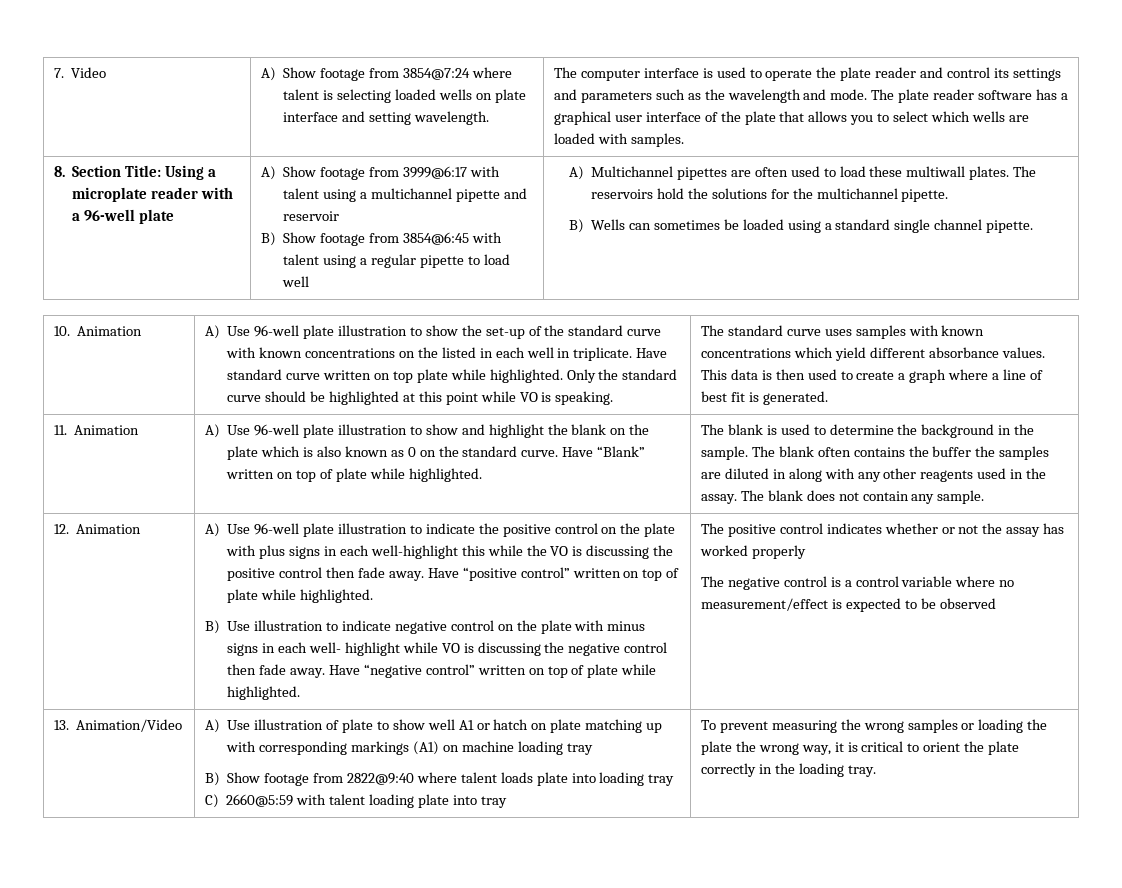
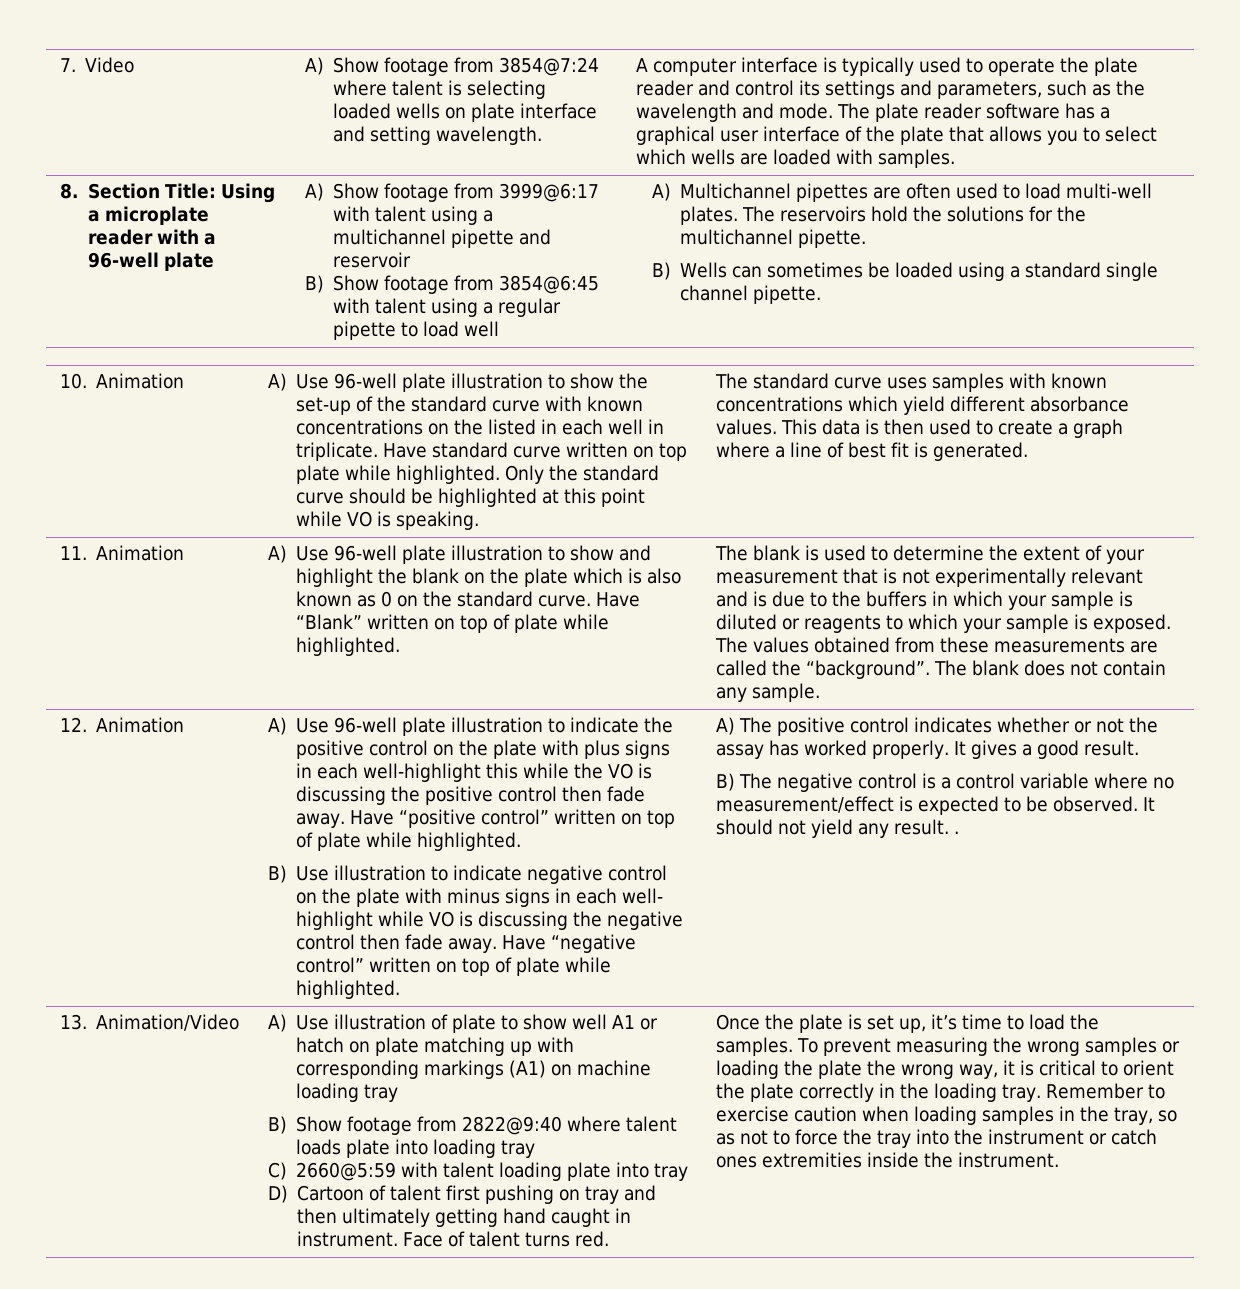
[553,67,577,78] The -> [636,58,649,72] A
(713, 73) none -> [842,57,915,76] typically
[580,91,652,103] parameters -> [937,81,1043,99] parameters,
[869,166,966,177] these multiwall -> [1066,183,1153,199] multi-well
[921,424,1035,438] [700,446,1050,460] [700,468,1047,482] [700,494,737,504] background in the sample. The blank often contains the buffer the samples are diluted in along with any other reagents used in the assay. -> [1023,545,1146,564] [716,568,1144,587] [716,591,1134,610] [716,614,1172,633] [715,637,1159,653] [716,660,931,679] extent of your measurement that is not experimentally relevant and is due to the buffers in which your sample is diluted or reagents to which your sample is exposed. The values obtained from these measurements are called the “background”.
(301, 693) none -> [716,717,736,735] A)
[751,545,806,559] properly // -> [872,740,1140,759] [716,773,736,791] properly. It gives a good result. // B)
[939,598,996,609] observed -> [1053,796,1156,812] [716,819,960,838] observed. It should not yield any result. .
(507, 802) | -> [268,1185,657,1204] [297,1208,632,1227] [297,1231,610,1247] [716,1014,1100,1033] [716,1037,794,1056] // D) Cartoon of talent first pushing on tray and then ultimately getting hand caught in instrument. Face of talent turns red. | Once the plate is set up, it’s time to load the samples.
(876, 771) none -> [1046,1083,1166,1099] [716,1106,1178,1125] [716,1129,1158,1148] [716,1152,1060,1168] Remember to exercise caution when loading samples in the tray, so as not to force the tray into the instrument or catch ones extremities inside the instrument.

